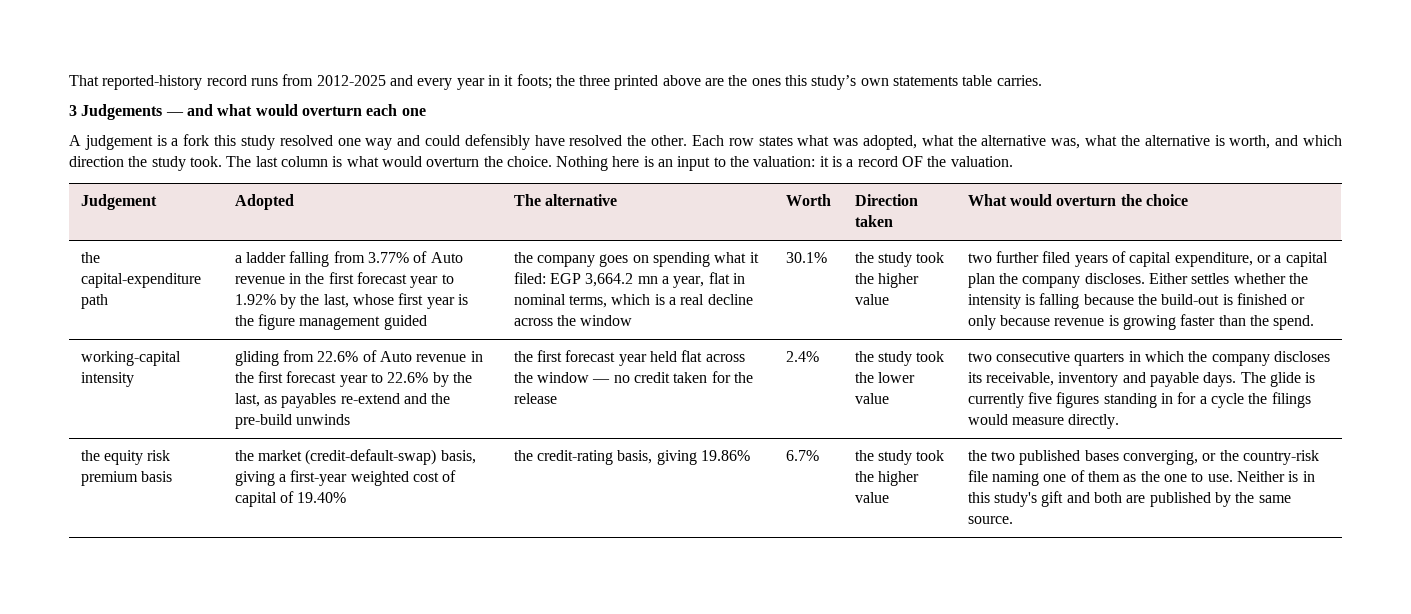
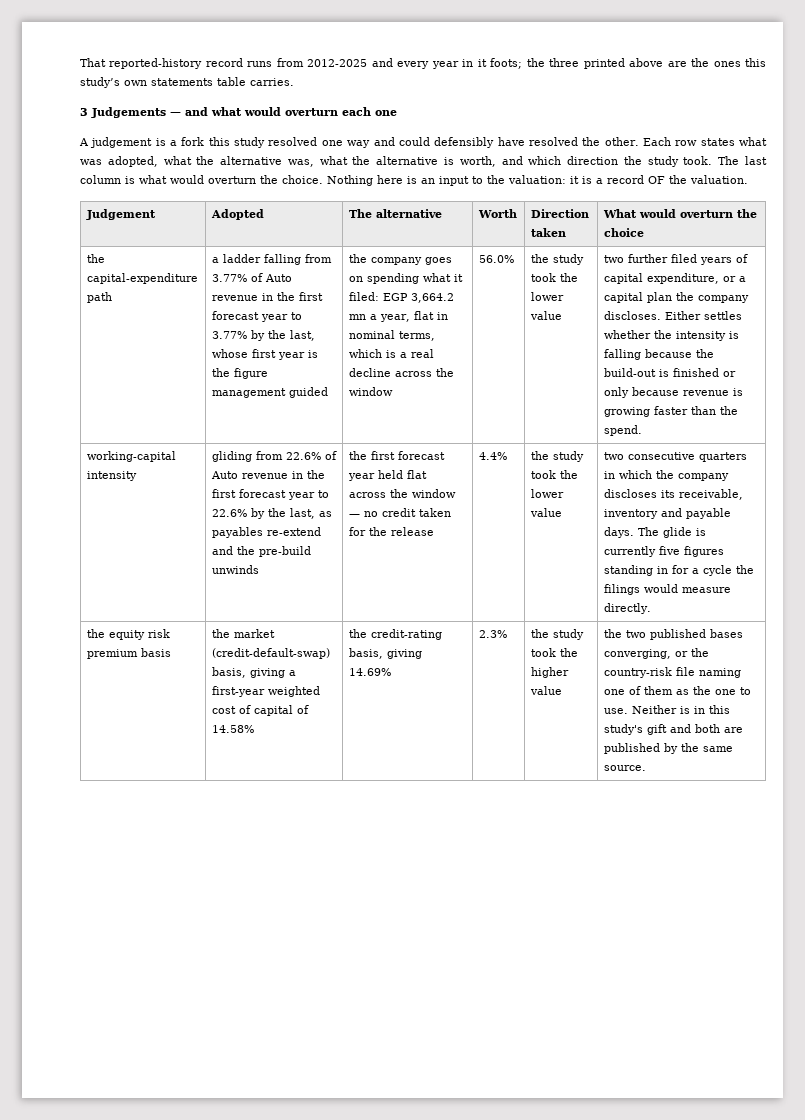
[234,294,276,305] 1.92% -> [211,331,247,339] 3.77%
[785,252,827,263] [854,252,945,267] [854,273,920,288] 30.1% | the study took the higher -> [478,255,514,263] [530,254,584,265] [530,273,578,282] [530,292,564,301] 56.0% | the study took the lower
[785,351,819,362] 2.4% -> [478,452,507,460] 4.4%
[297,492,347,503] 19.40% -> [211,725,254,733] 14.58%
[701,450,751,461] [785,450,819,461] 19.86% | 6.7% -> [348,668,391,676] [478,630,507,638] 14.69% | 2.3%

